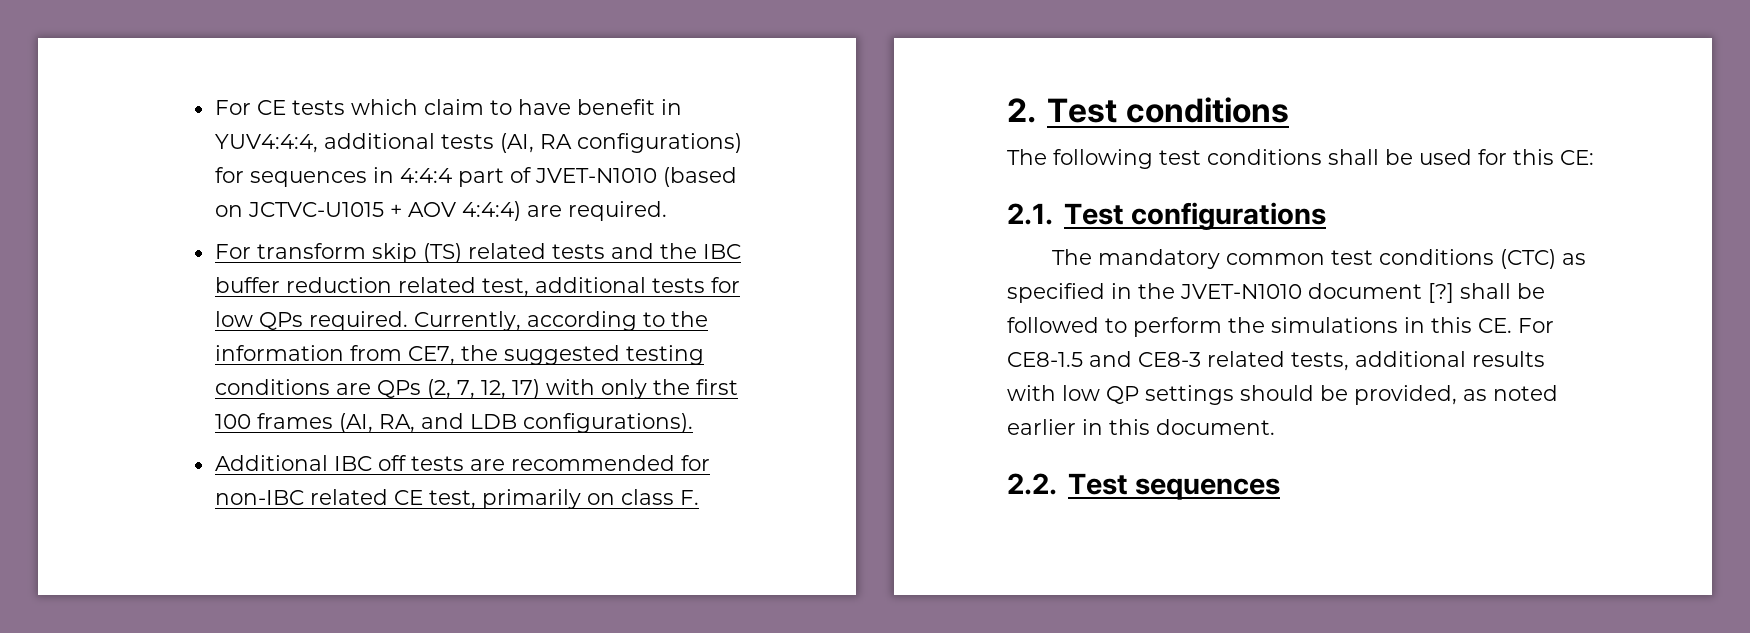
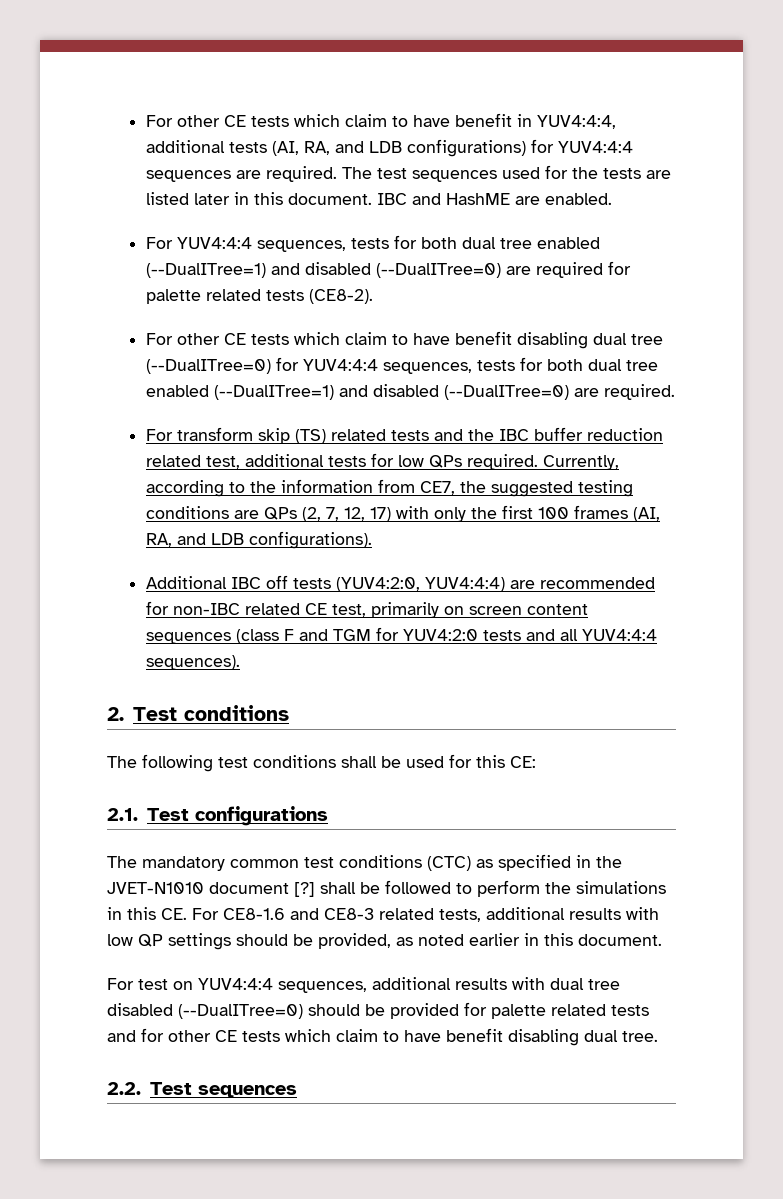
[214,100,251,115] For -> [145,115,220,127] For other
[539,133,742,153] [214,167,737,187] [214,201,521,221] RA configurations) for sequences in 4:4:4 part of JVET-N1010 (based on JCTVC-U1015 + AOV 4:4:4) -> [303,139,633,157] [145,165,671,182] [145,192,612,205] [145,235,600,252] [145,261,631,278] [145,289,373,304] [145,331,663,349] [145,357,658,374] [145,384,569,400] RA, and LDB configurations) for YUV4:4:4 sequences are required. The test sequences used for the tests are listed later in this document. IBC and HashME are enabled. // For YUV4:4:4 sequences, tests for both dual tree enabled (--DualITree=1) and disabled (--DualITree=0) are required for palette related tests (CE8-2). // For other CE tests which claim to have benefit disabling dual tree (--DualITree=0) for YUV4:4:4 sequences, tests for both dual tree enabled (--DualITree=1) and disabled (--DualITree=0)
(464, 463) none -> [335,577,505,592] (YUV4:2:0, YUV4:4:4)
[620,489,699,505] class F. -> [468,604,588,615] [145,627,657,644] [145,655,240,670] screen content sequences (class F and TGM for YUV4:2:0 tests and all YUV4:4:4 sequences).
[1007,352,1083,367] CE8-1.5 -> [223,908,285,920] CE8-1.6
(1275, 427) none -> [107,977,620,993] [107,1002,649,1019] [107,1028,658,1046] // For test on YUV4:4:4 sequences, additional results with dual tree disabled (--DualITree=0) should be provided for palette related tests and for other CE tests which claim to have benefit disabling dual tree.

